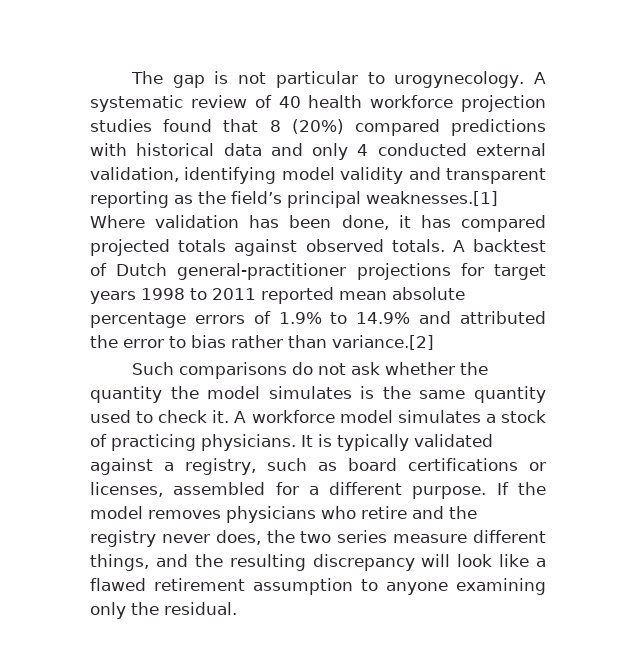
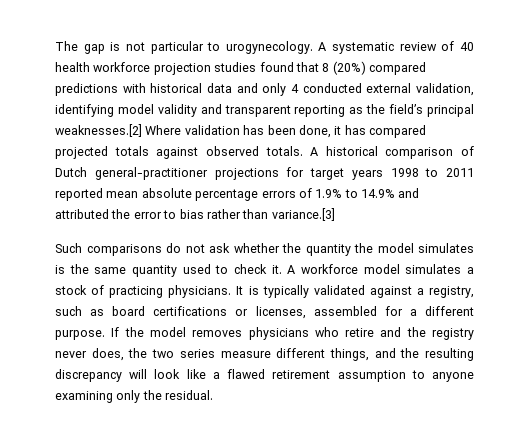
[366,191,498,206] weaknesses.[1] -> [55,124,142,137] weaknesses.[2]
[473,239,546,252] backtest -> [325,146,454,159] historical comparison
[332,335,434,350] variance.[2] -> [271,208,335,221] variance.[3]

